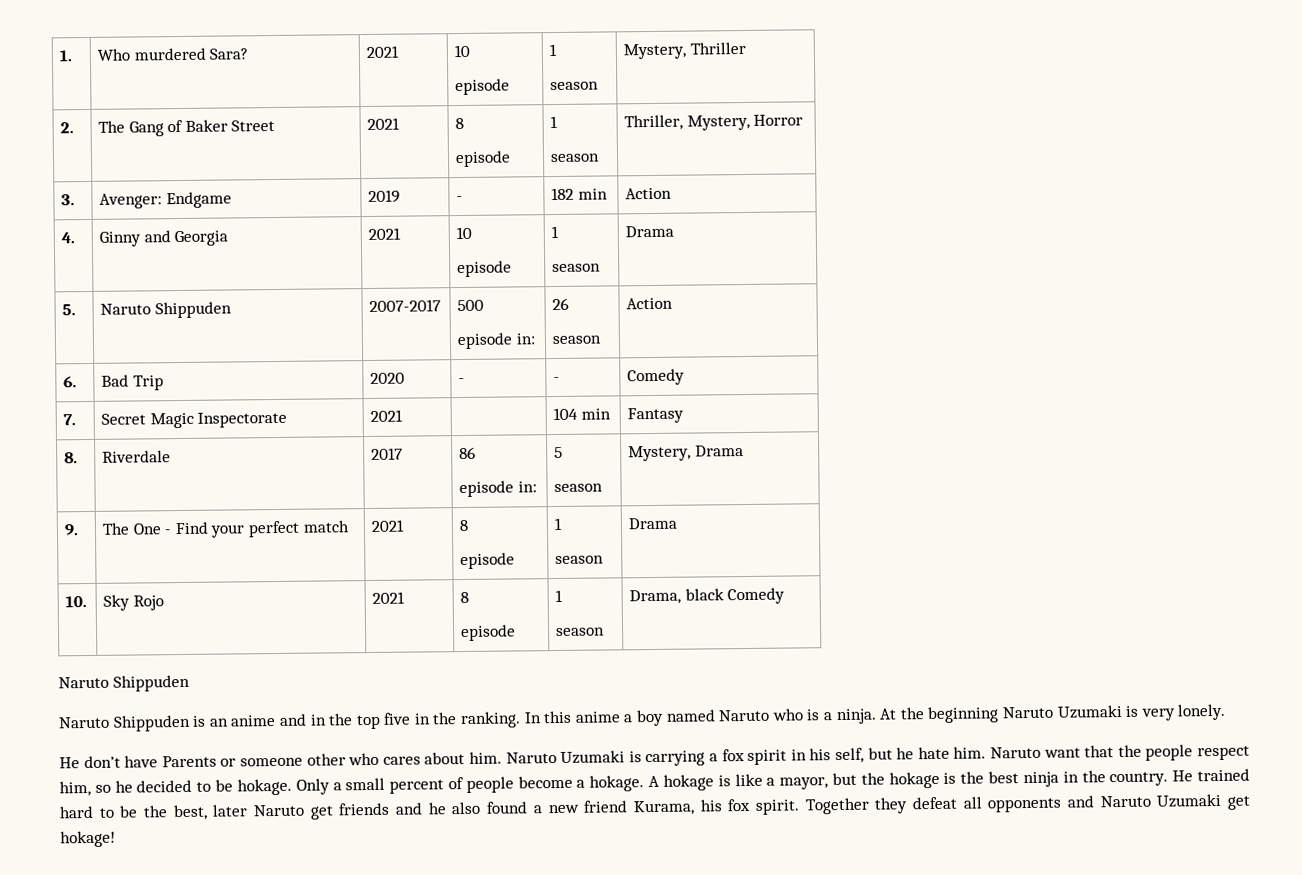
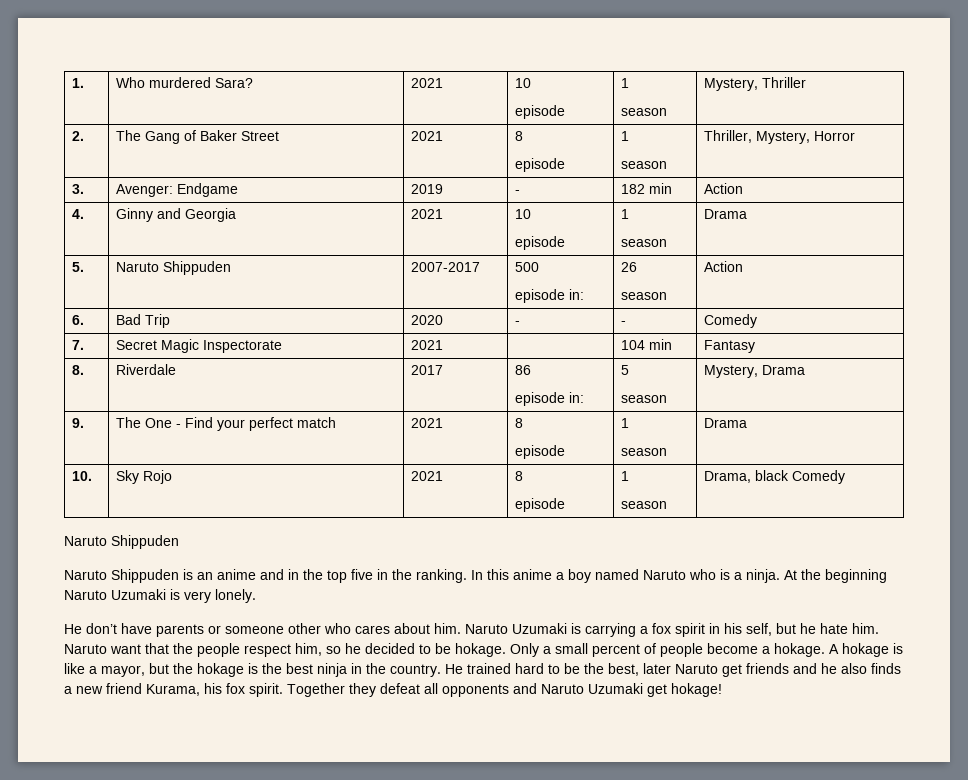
[161,755,217,768] Parents -> [156,624,204,637] parents
[486,801,528,814] found -> [871,663,901,674] finds

